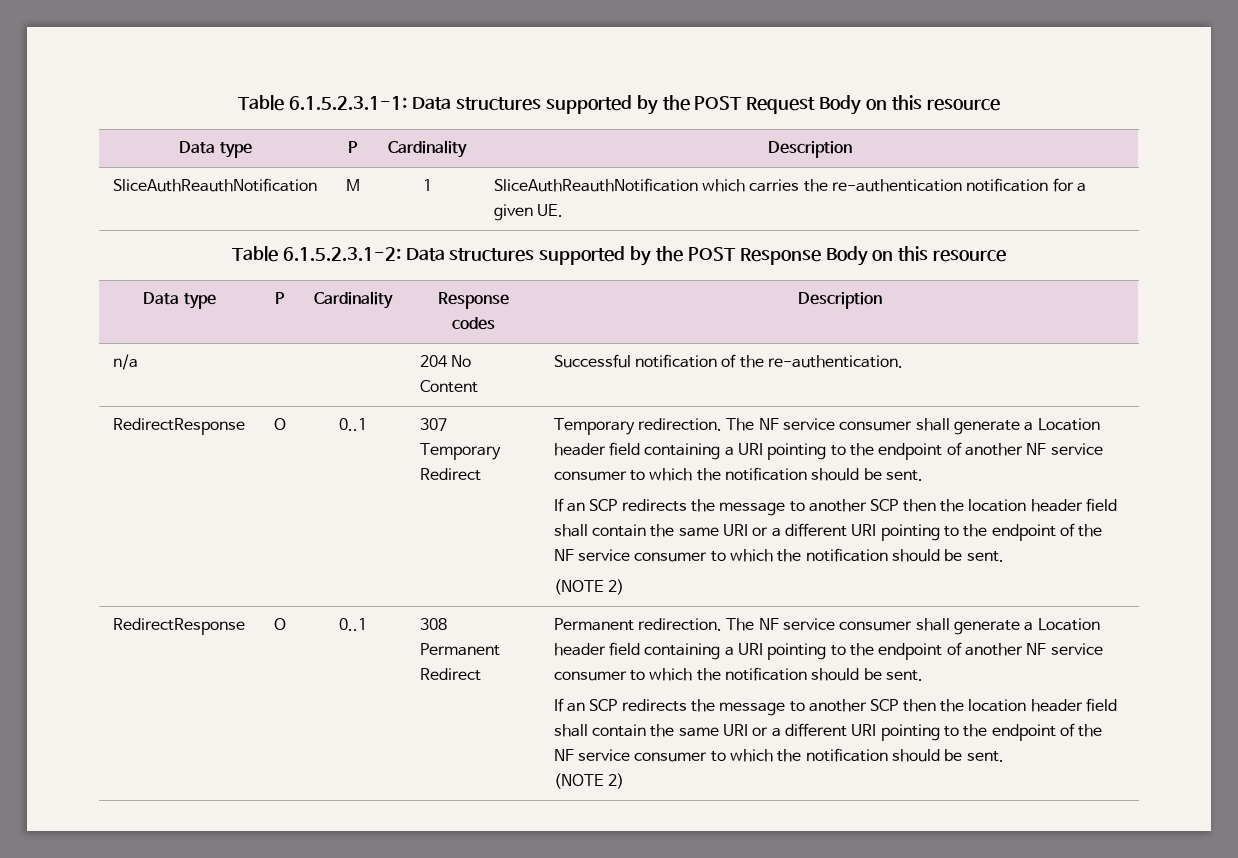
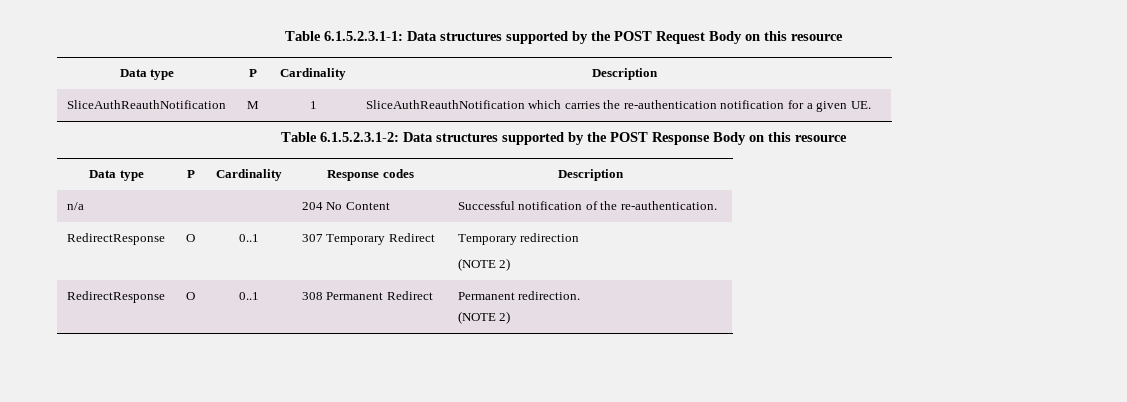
[638,418,1100,435] [553,442,1103,460] [553,467,923,481] [553,498,1117,516] [553,523,1103,541] [553,548,1004,562] redirection. The NF service consumer shall generate a Location header field containing a URI pointing to the endpoint of another NF service consumer to which the notification should be sent. // If an SCP redirects the message to another SCP then the location header field shall contain the same URI or a different URI pointing to the endpoint of the NF service consumer to which the notification should be sent. -> [520,233,580,242] redirection
[726,618,1100,635] [553,642,1103,660] [553,667,923,681] [553,698,1117,716] [553,723,1103,741] [553,748,1004,762] The NF service consumer shall generate a Location header field containing a URI pointing to the endpoint of another NF service consumer to which the notification should be sent. // If an SCP redirects the message to another SCP then the location header field shall contain the same URI or a different URI pointing to the endpoint of the NF service consumer to which the notification should be sent. -> (581, 295) none

